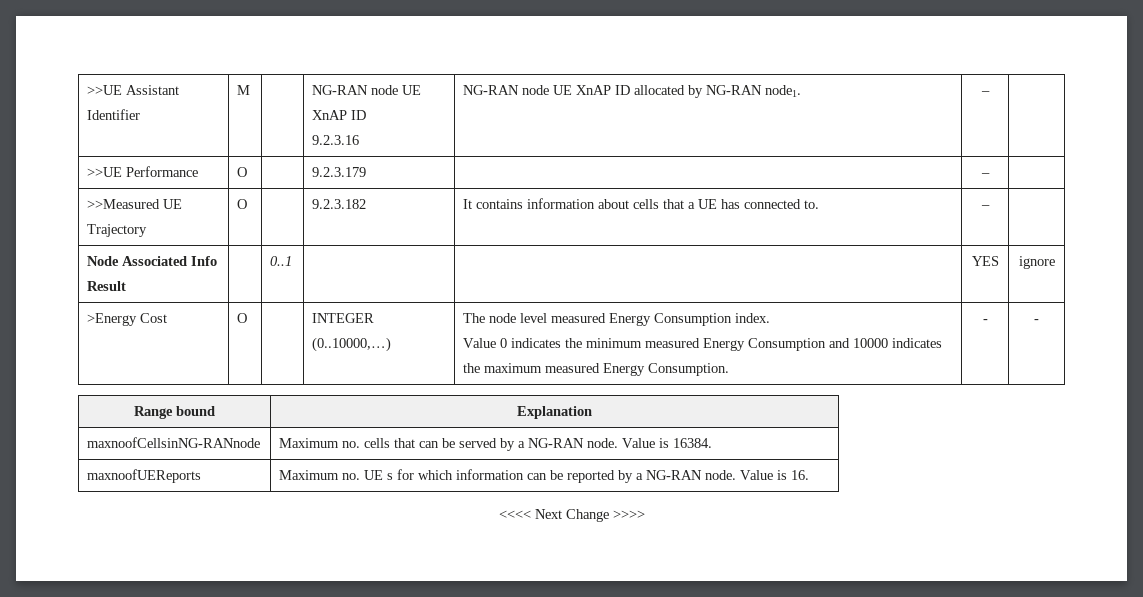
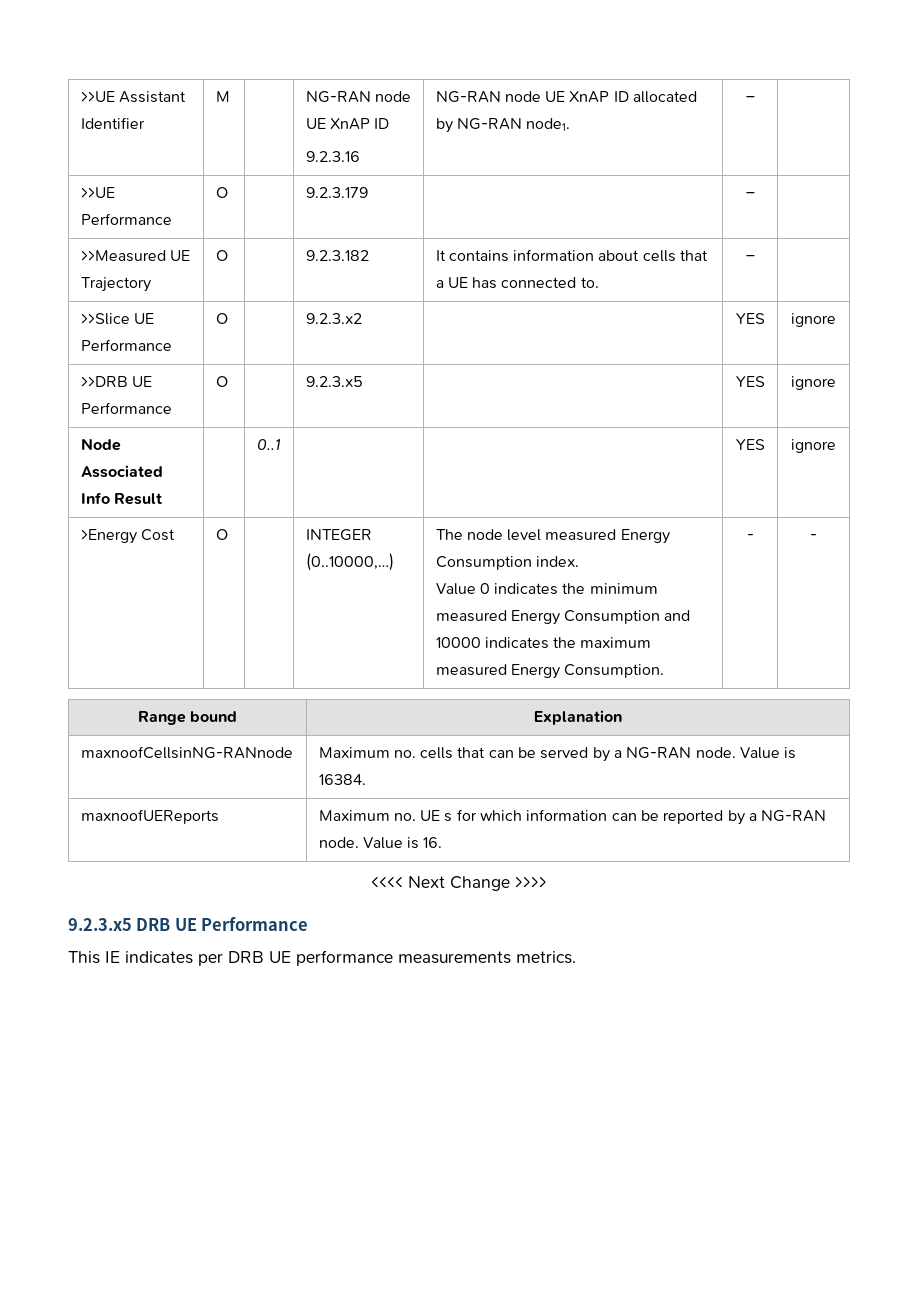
(990, 207) none -> [80,313,154,325] [80,339,172,351] [215,313,228,324] [305,313,362,324] [735,313,765,324] [791,313,836,327] [80,376,152,387] [80,402,172,414] [215,376,228,387] [305,376,363,387] [735,376,765,387] [791,376,836,390] // >>Slice UE Performance | O | | 9.2.3.x2 | | YES | ignore // >>DRB UE Performance | O | | 9.2.3.x5 | | YES | ignore
(645, 514) none -> [68,917,309,931] [68,950,576,966] // 9.2.3.x5 DRB UE Performance // This IE indicates per DRB UE performance measurements metrics.

